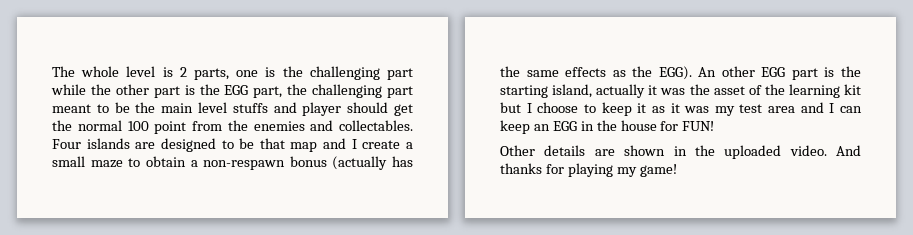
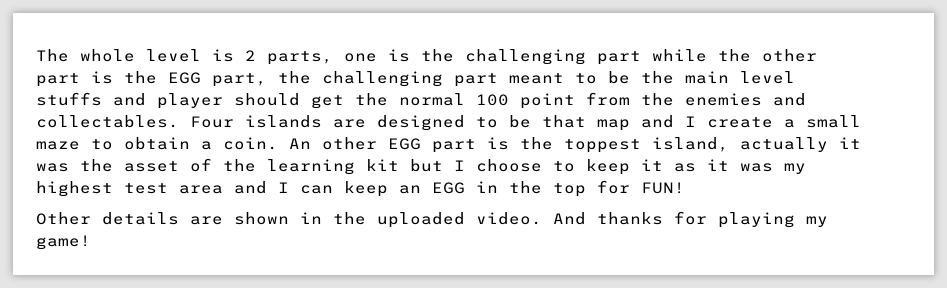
[203,156,413,170] [500,66,692,80] non-respawn bonus (actually has the same effects as the EGG). -> [223,137,278,150] coin.
[500,85,548,98] starting -> [564,139,641,153] toppest
(735, 111) none -> [36,181,113,197] highest
[620,120,657,131] house -> [553,183,586,197] top

